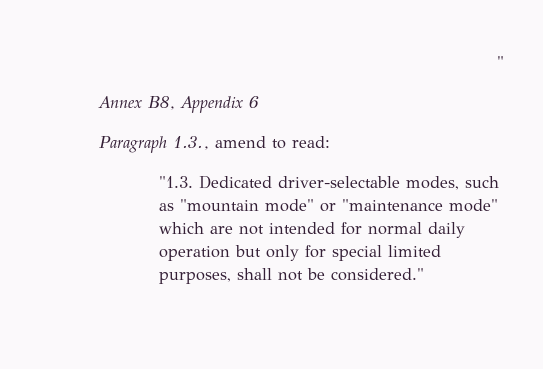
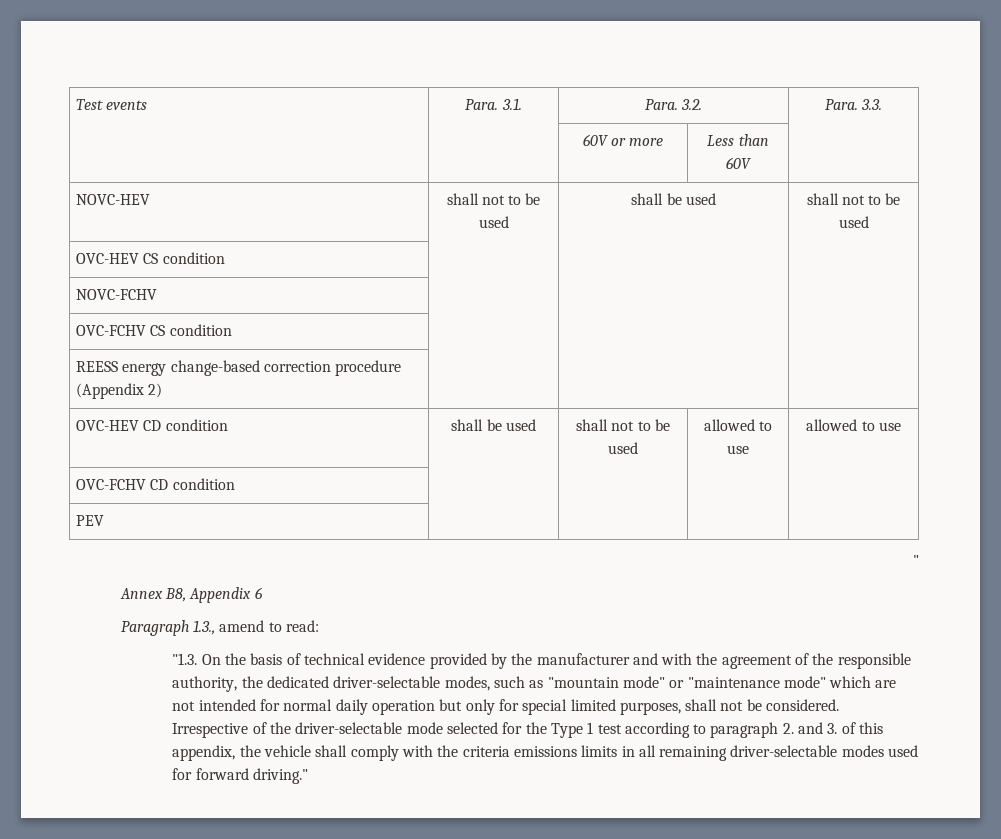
(497, 62) none -> [75,99,148,110] [465,98,522,110] [644,99,703,110] [824,99,883,110] [582,134,664,146] [707,134,769,146] [726,157,751,169] [75,194,150,205] [446,193,541,205] [478,216,509,228] [631,193,716,205] [806,193,901,205] [838,216,869,228] [75,252,225,264] [75,289,157,300] [75,324,232,336] [75,360,402,376] [75,383,163,399] [75,419,228,431] [451,419,536,431] [576,419,670,431] [608,442,638,454] [703,419,773,431] [727,445,749,454] [806,419,901,431] [75,478,235,490] [75,515,104,526] Test events | Para. 3.1. | Para. 3.2. | Para. 3.3. // | | 60V or more | Less than 60V | // NOVC-HEV | shall not to be used | shall be used | shall not to be used // OVC-HEV CS condition | | | // NOVC-FCHV | | | // OVC-FCHV CS condition | | | // REESS energy change-based correction procedure (Appendix 2) | | | // OVC-HEV CD condition | shall be used | shall not to be used | allowed to use | allowed to use // OVC-FCHV CD condition | | | | // PEV | | | | //
[198,175,272,189] Dedicated -> [201,653,911,669] [172,676,329,692] On the basis of technical evidence provided by the manufacturer and with the agreement of the responsible authority, the dedicated
[330,268,424,281] considered." -> [766,699,840,711] [172,722,884,738] [172,745,919,761] [172,768,308,784] considered. Irrespective of the driver-selectable mode selected for the Type 1 test according to paragraph 2. and 3. of this appendix, the vehicle shall comply with the criteria emissions limits in all remaining driver-selectable modes used for forward driving."

